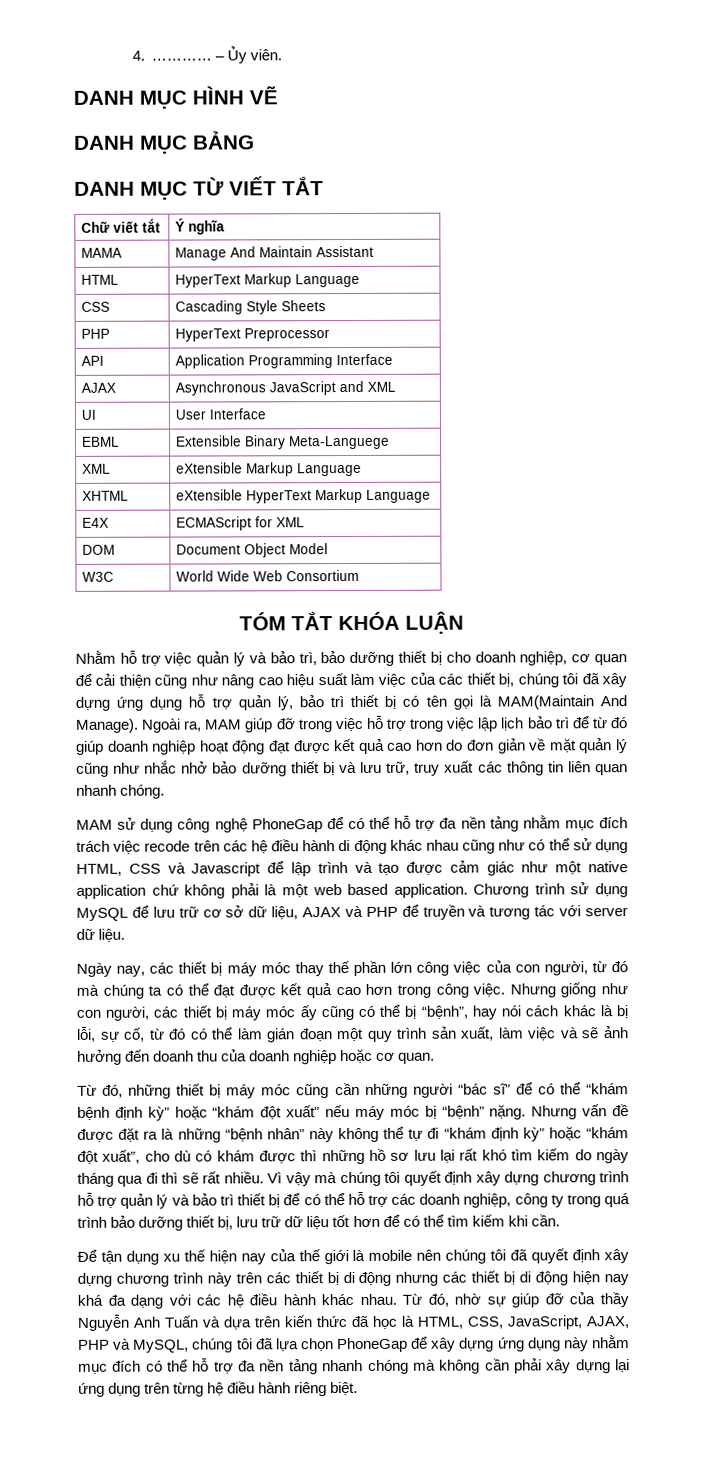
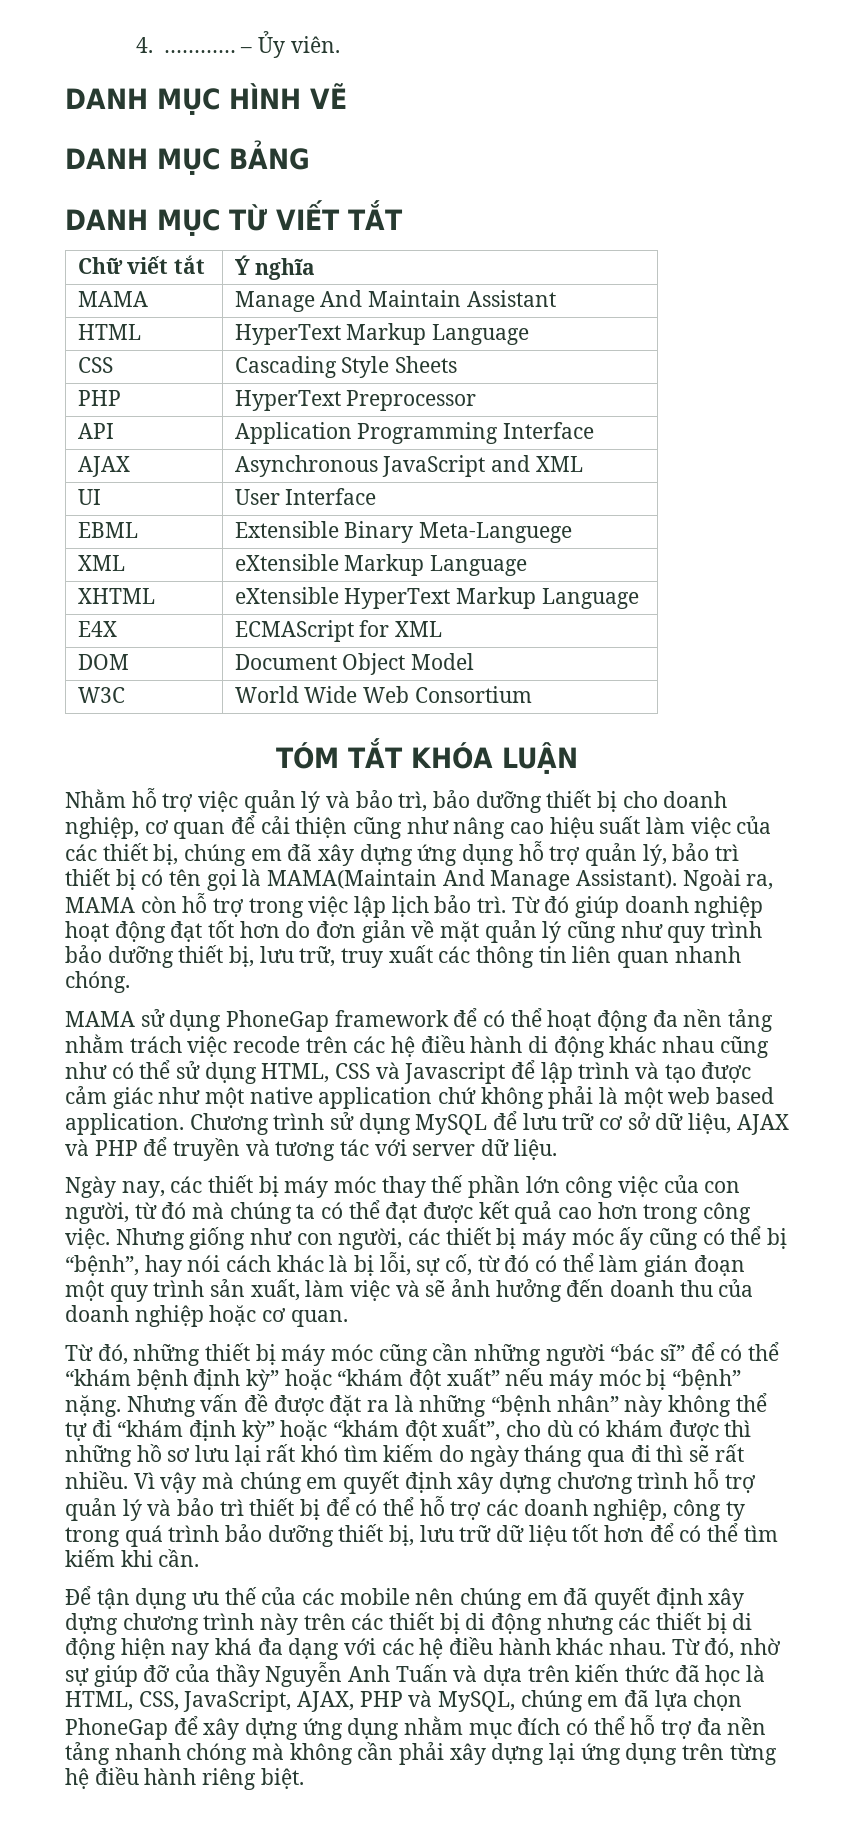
[562,673,579,685] tôi -> [250,849,282,861] em
[496,695,627,710] [75,717,363,733] MAM(Maintain And Manage). Ngoài ra, MAM giúp đỡ trong việc -> [267,869,774,891] [65,896,177,913] MAMA(Maintain And Manage Assistant). Ngoài ra, MAMA còn
[554,716,607,729] trì để từ -> [477,896,540,913] trì. Từ
[293,738,413,754] được kết quả cao -> [208,920,235,938] tốt
[144,760,357,777] nhắc nhở bảo dưỡng thiết bị và -> [667,921,763,943] [65,945,255,968] quy trình bảo dưỡng thiết bị,
[76,815,436,833] MAM sử dụng công nghệ PhoneGap để có thể hỗ trợ -> [65,1008,649,1032] MAMA sử dụng PhoneGap framework để có thể hoạt động
[564,817,628,831] mục đích -> (124, 1043) none
[384,1171,401,1183] tôi -> [306,1477,338,1489] em
[162,1249,366,1265] xu thế hiện nay của thế giới là -> [192,1587,335,1605] ưu thế của các
[490,1249,507,1261] tôi -> [526,1593,558,1605] em
[236,1338,253,1350] tôi -> [587,1695,619,1707] em
[563,1337,589,1352] này -> (400, 1729) none

